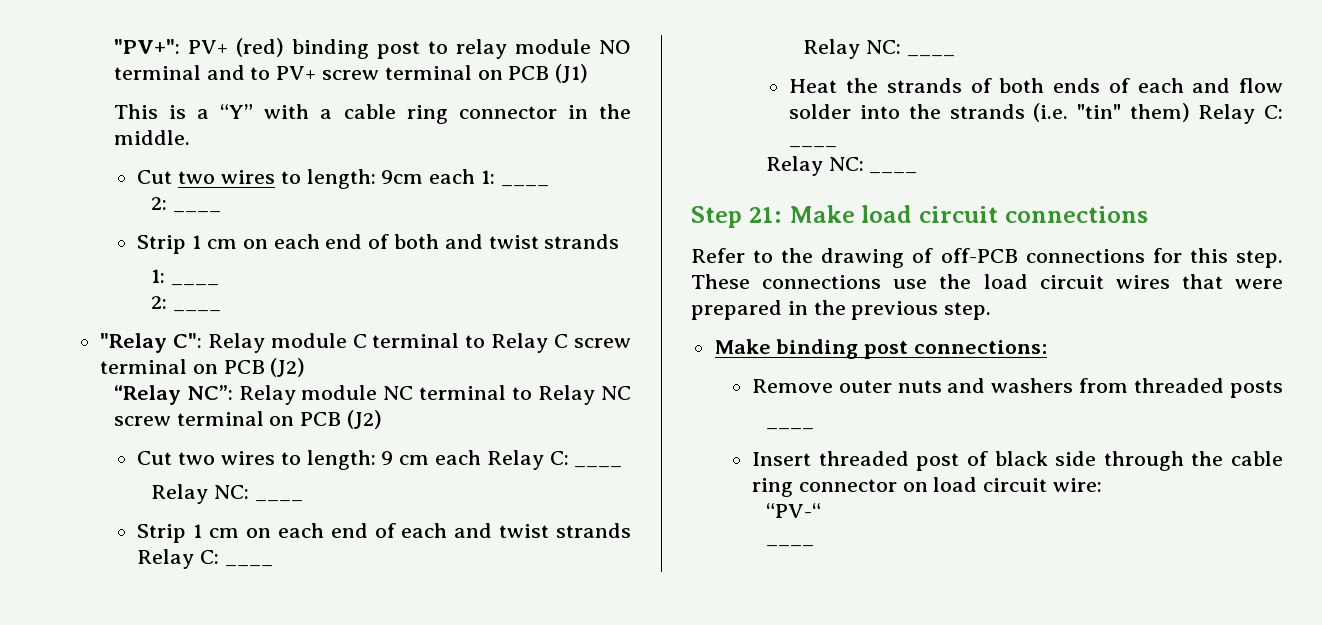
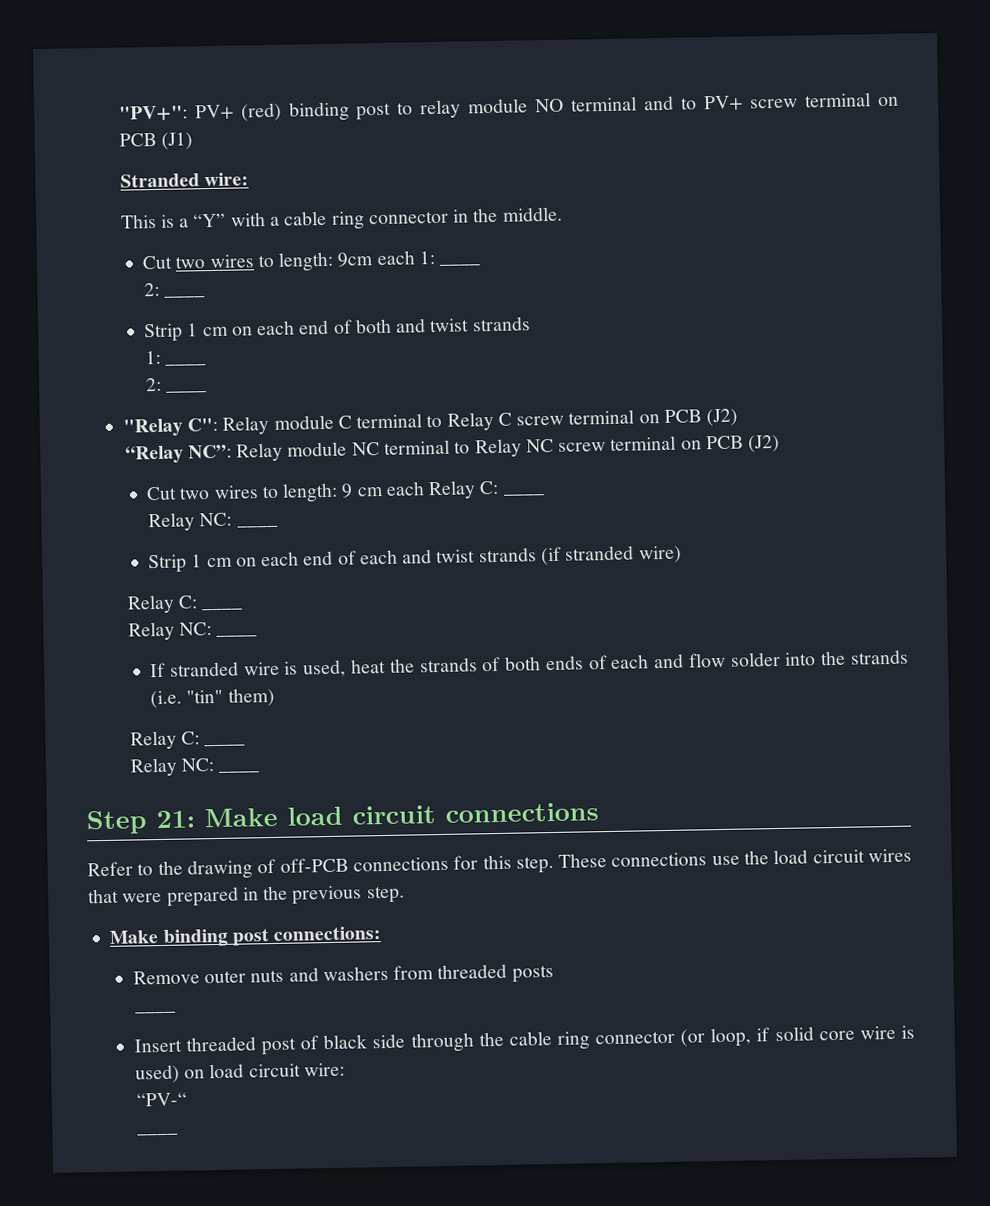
(589, 73) none -> [119,172,249,188] // Stranded wire:
[137,549,220,569] [225,564,274,567] [803,39,901,59] [906,54,955,57] [789,79,838,93] Relay C: ____ // Relay NC: ____ // Heat -> [541,545,682,566] [126,594,244,614] [127,621,258,641] [150,658,386,678] (if stranded wire) // Relay C: ____ // Relay NC: ____ // If stranded wire is used, heat
(1190, 112) none -> (275, 697) //
(897, 485) none -> [680,1025,916,1048] [134,1064,180,1084] (or loop, if solid core wire is used)

